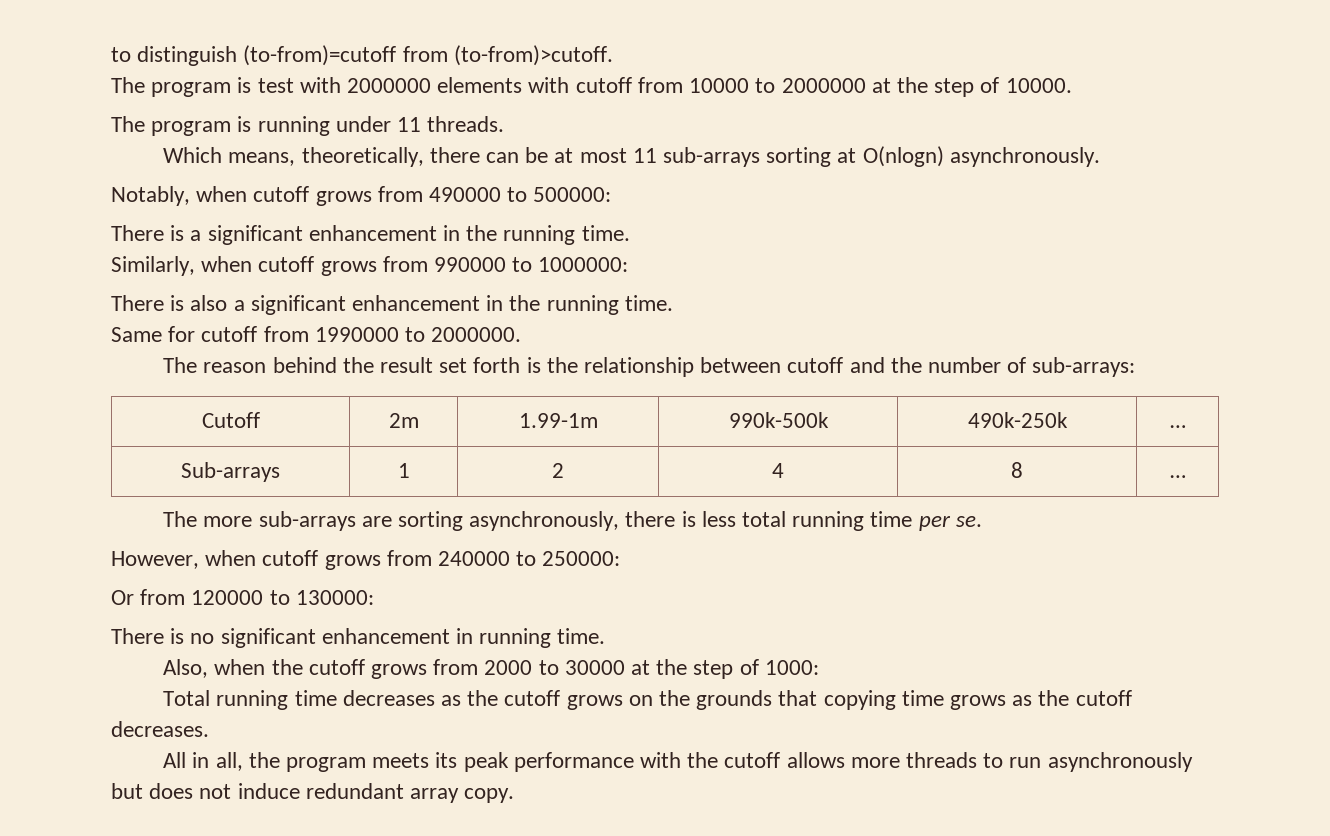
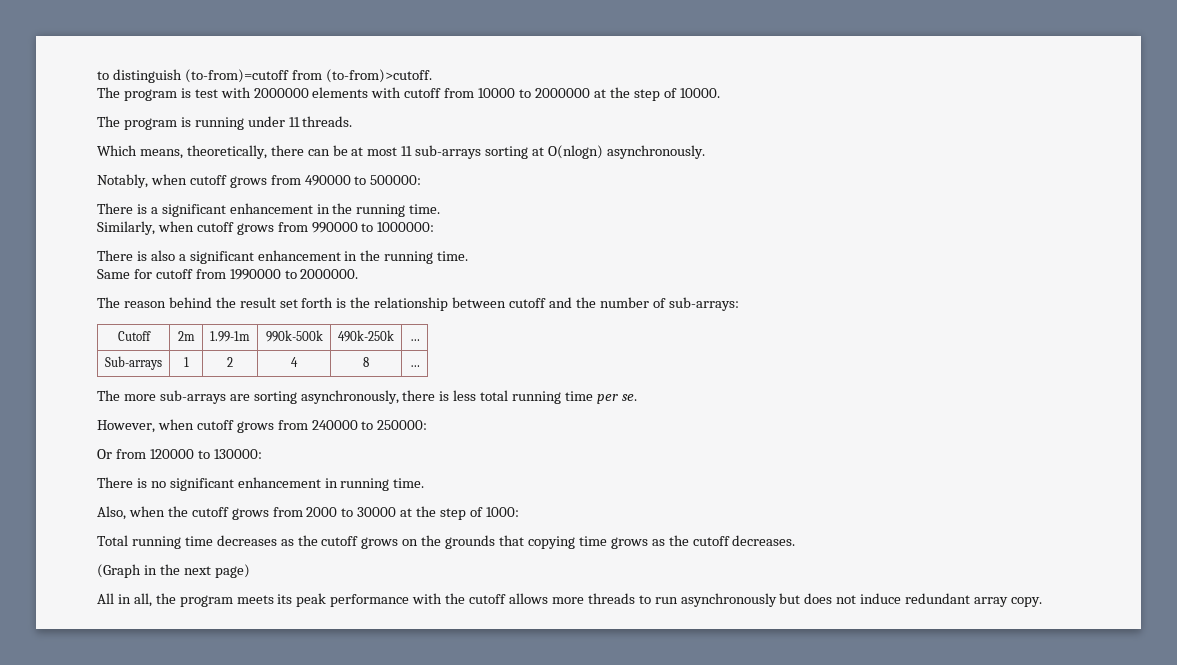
(209, 729) none -> [97,564,250,578] // (Graph in the next page)

